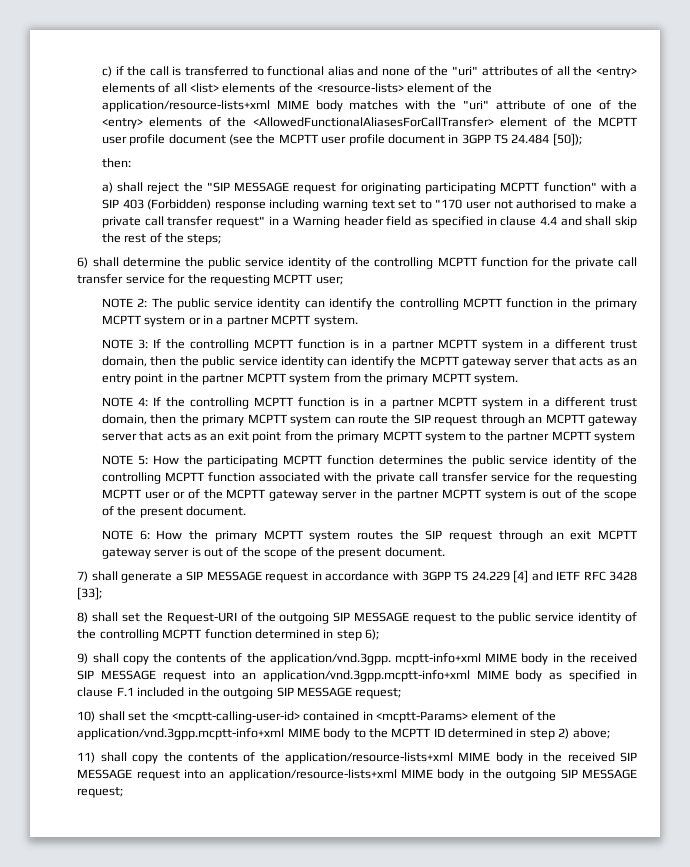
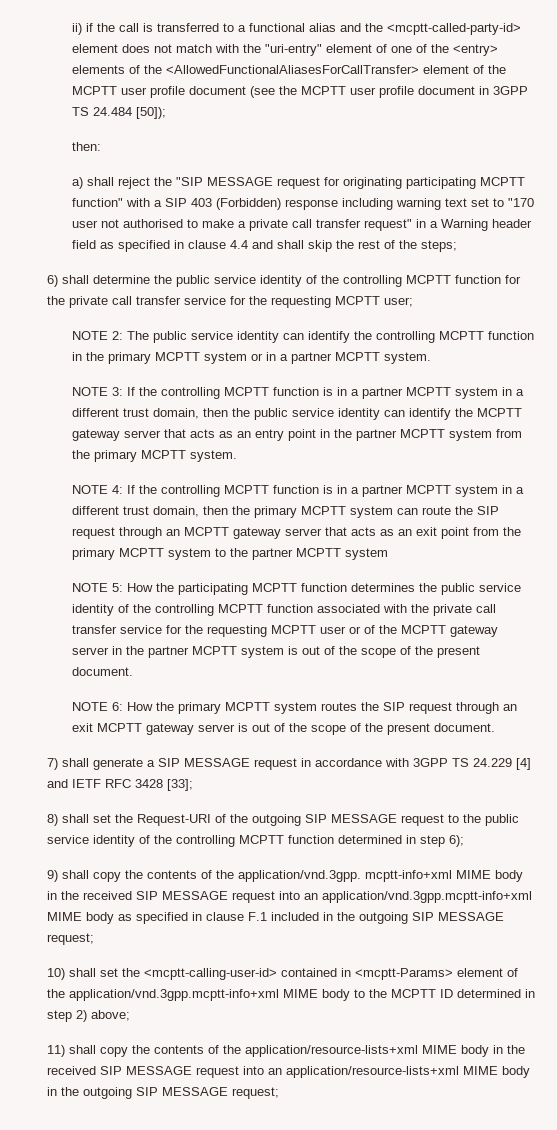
[101,66,112,77] c) -> [71,23,82,35] ii)
(264, 71) none -> [237,25,246,32] a
[382,66,637,78] [101,83,492,93] [101,100,546,112] none of the "uri" attributes of all the <entry> elements of all <list> elements of the <resource-lists> element of the application/resource-lists+xml MIME body matches with the "uri" attribute -> [364,23,521,35] [71,44,372,56] the <mcptt-called-party-id> element does not match with the "uri-entry" element

